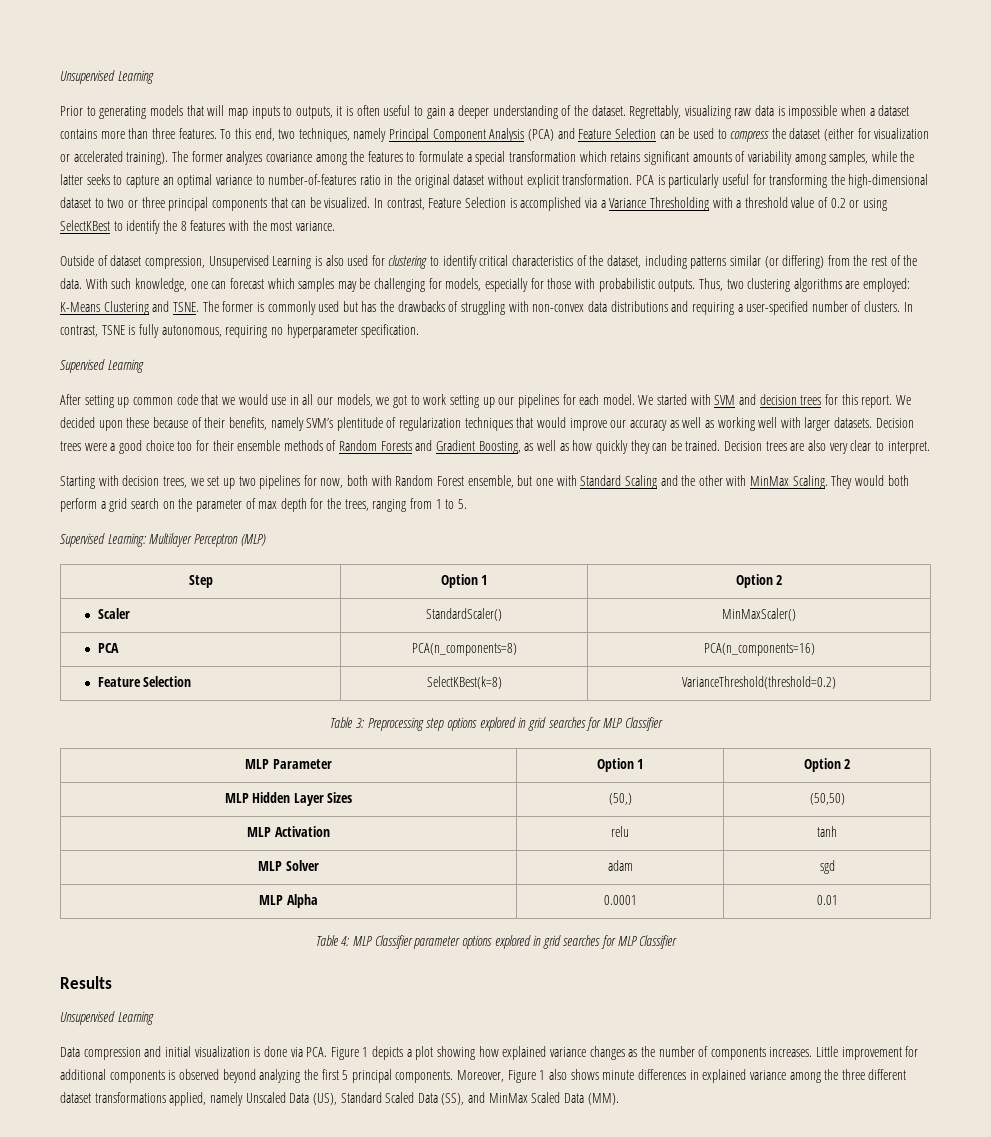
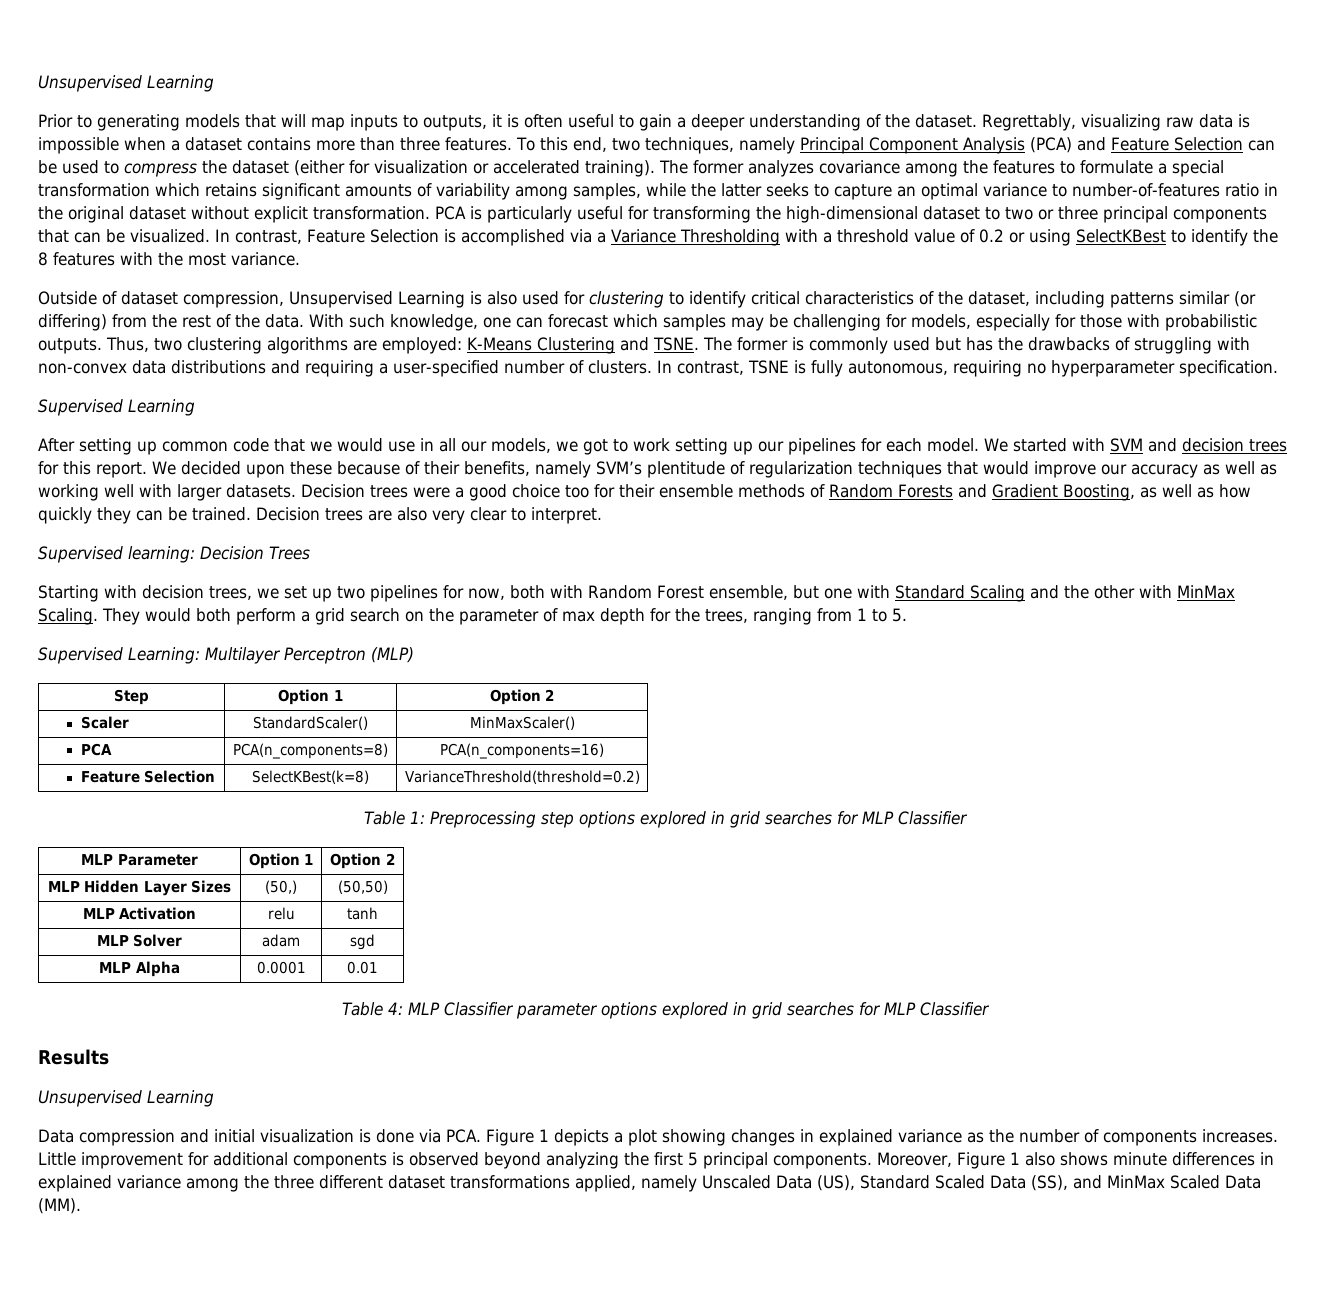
(930, 447) none -> [38,546,310,563] // Supervised learning: Decision Trees
[356,718,365,728] 3: -> [409,811,425,824] 1:
[478,1046,625,1060] how explained variance changes -> [730,1129,962,1146] changes in explained variance

